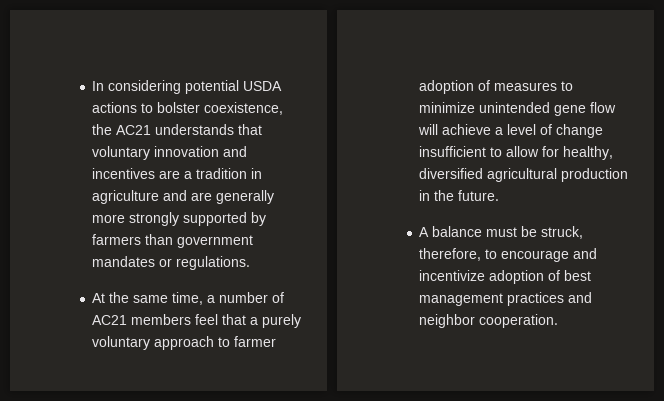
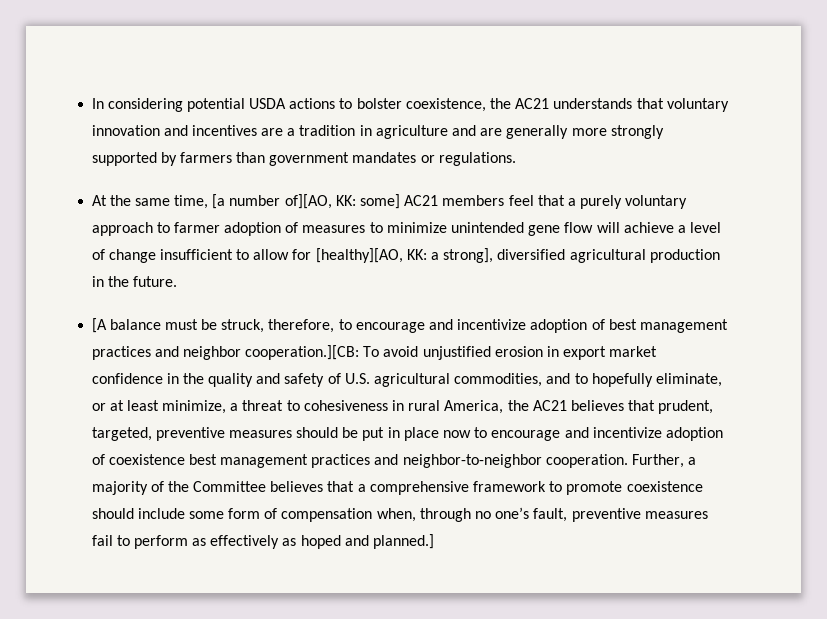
[207,292,285,303] a number of -> [212,194,401,209] [a number of][AO, KK: some]
[563,146,614,160] healthy, -> [315,248,494,263] [healthy][AO, KK: a strong],
[419,227,430,237] A -> [91,318,107,333] [A
[479,314,559,328] cooperation. -> [245,345,658,360] [91,373,722,387] [91,400,714,414] [91,427,723,441] [91,454,697,468] [91,481,703,495] [91,507,708,522] [91,534,435,549] cooperation.][CB: To avoid unjustified erosion in export market confidence in the quality and safety of U.S. agricultural commodities, and to hopefully eliminate, or at least minimize, a threat to cohesiveness in rural America, the AC21 believes that prudent, targeted, preventive measures should be put in place now to encourage and incentivize adoption of coexistence best management practices and neighbor-to-neighbor cooperation. Further, a majority of the Committee believes that a comprehensive framework to promote coexistence should include some form of compensation when, through no one’s fault, preventive measures fail to perform as effectively as hoped and planned.]

